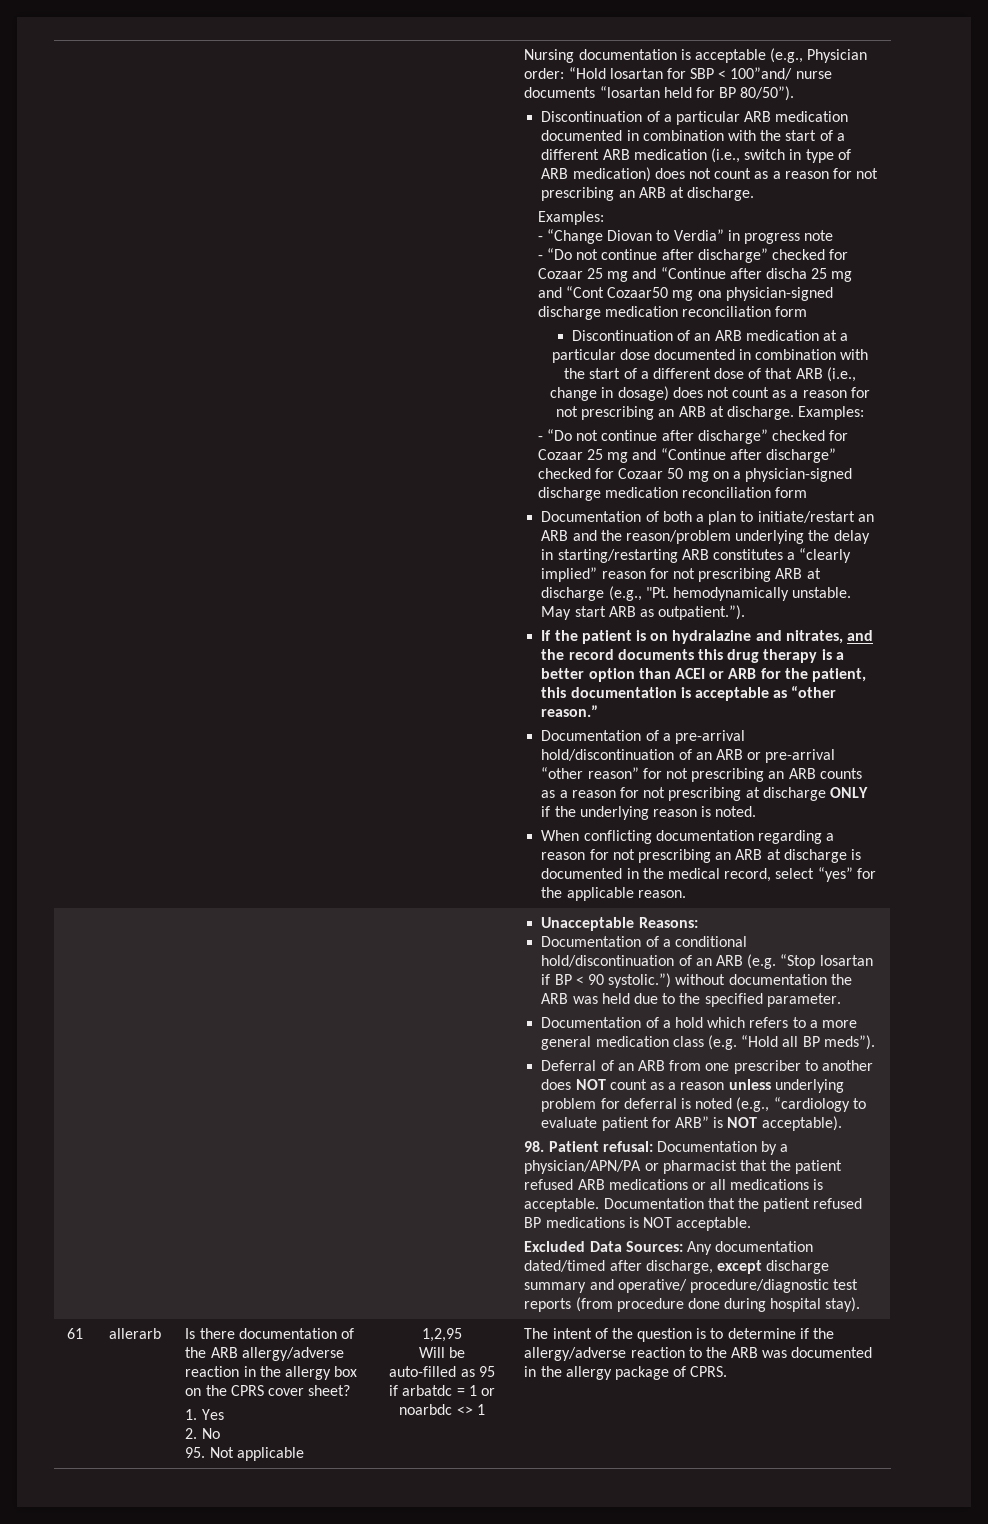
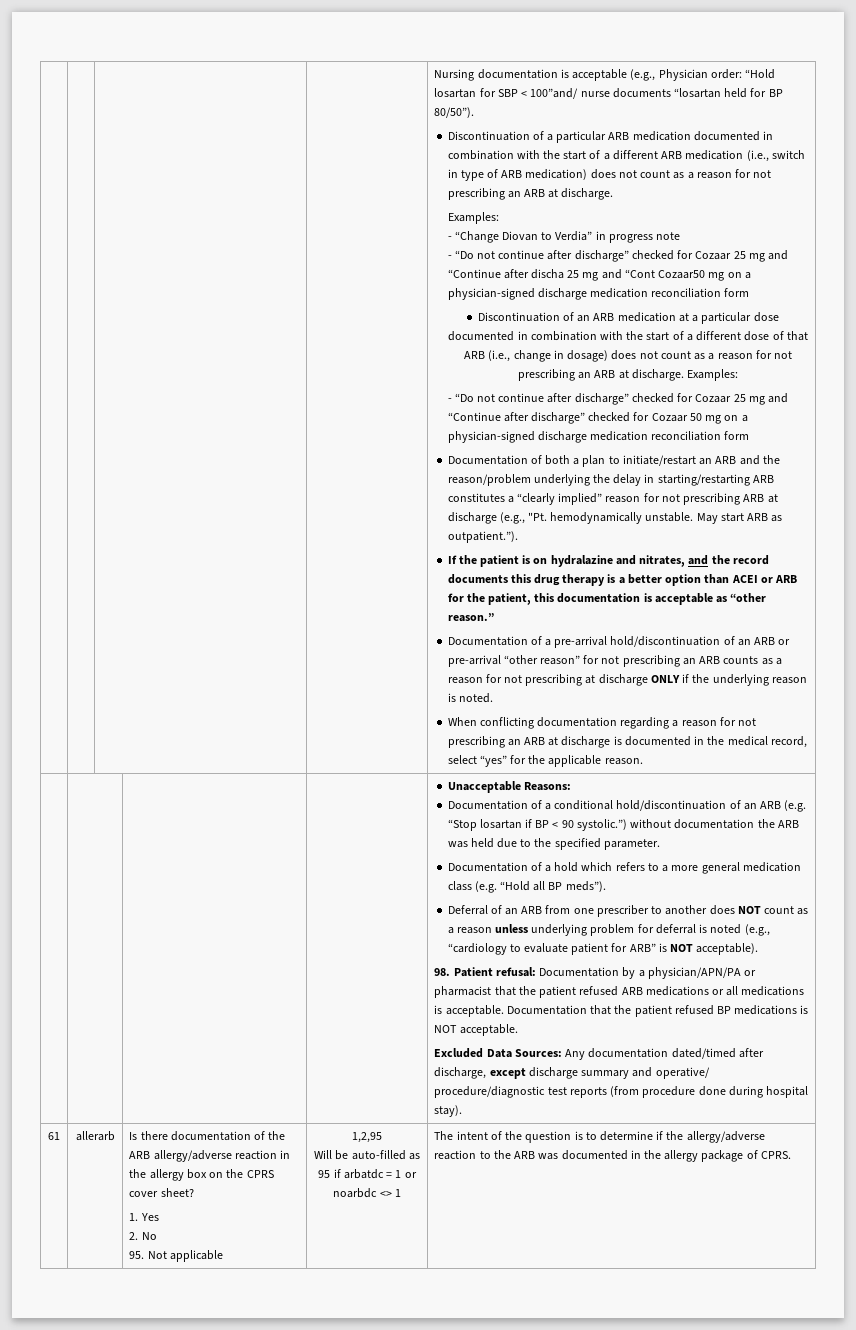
[697,290,722,298] ona -> [727,272,751,279] on a

